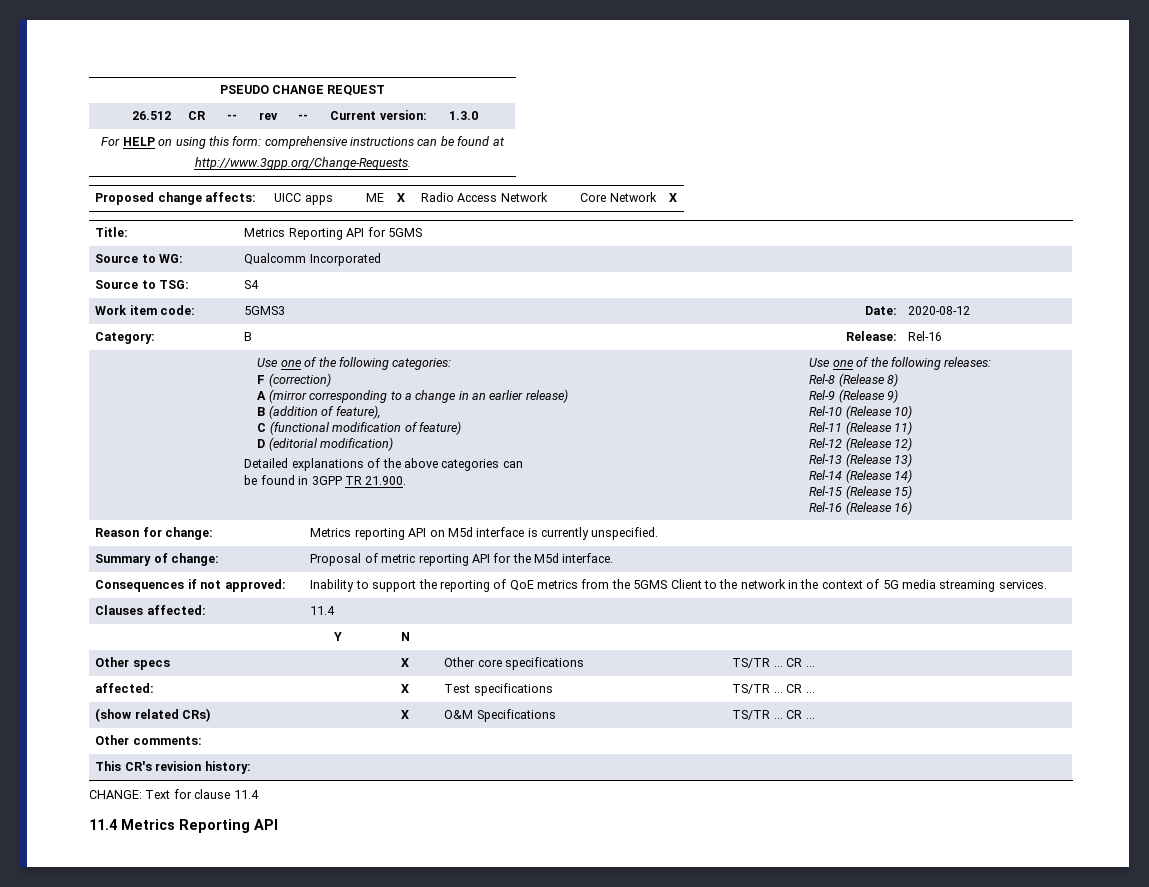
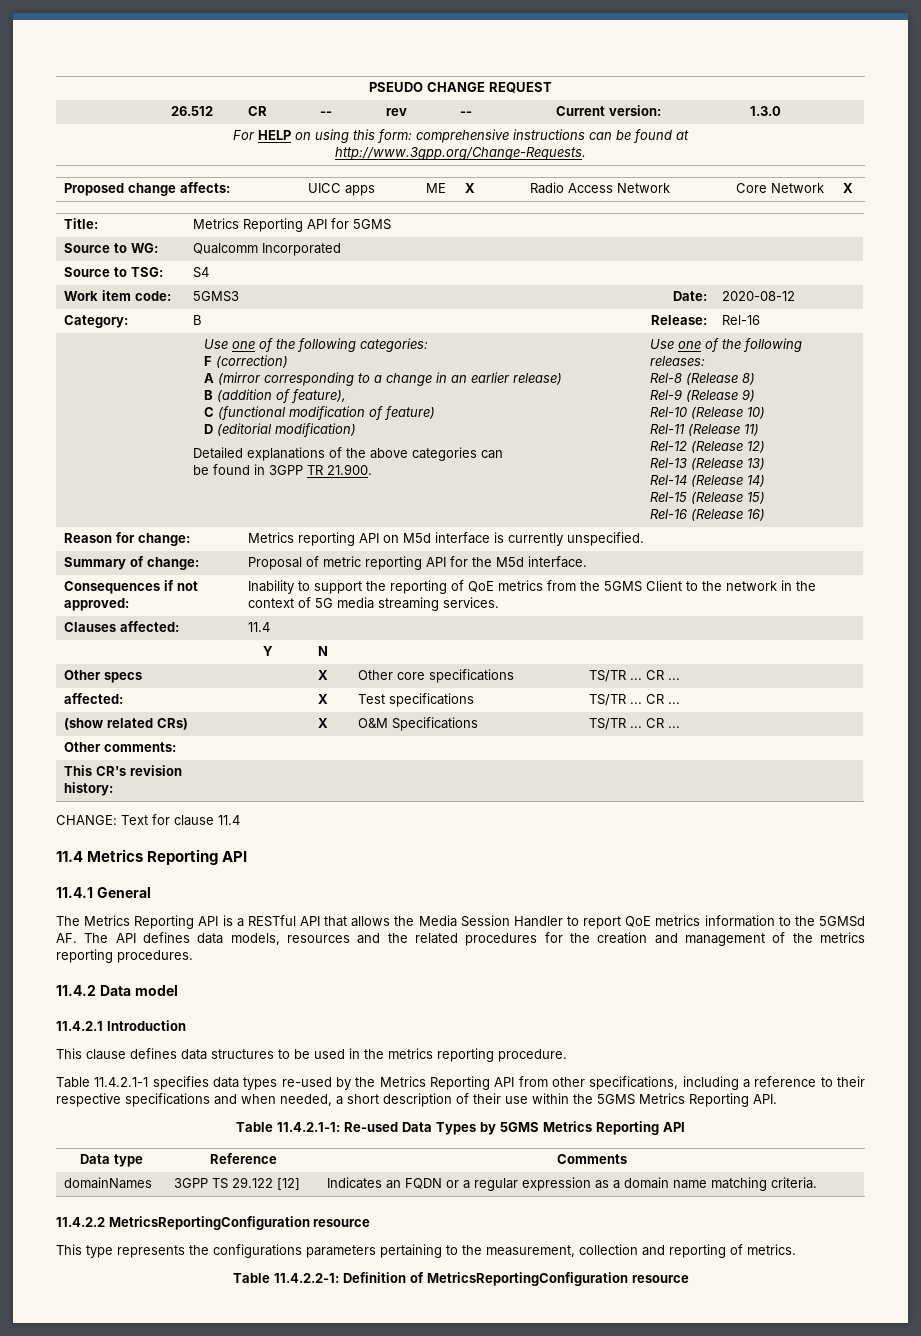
(278, 824) none -> [56,887,151,898] [56,915,865,929] [56,932,866,946] [56,949,193,963] [56,985,178,996] [56,1020,186,1031] [56,1048,567,1062] [56,1076,866,1090] [56,1093,777,1107] [236,1121,685,1135] [80,1154,143,1167] [209,1153,277,1164] [557,1154,627,1164] [63,1177,152,1189] [173,1177,300,1190] [326,1177,817,1191] [56,1216,371,1230] [56,1244,796,1258] [232,1272,689,1286] // 11.4.1 General // The Metrics Reporting API is a RESTful API that allows the Media Session Handler to report QoE metrics information to the 5GMSd AF. The API defines data models, resources and the related procedures for the creation and management of the metrics reporting procedures. // 11.4.2 Data model // 11.4.2.1 Introduction // This clause defines data structures to be used in the metrics reporting procedure. // Table 11.4.2.1-1 specifies data types re-used by the Metrics Reporting API from other specifications, including a reference to their respective specifications and when needed, a short description of their use within the 5GMS Metrics Reporting API. // Table 11.4.2.1-1: Re-used Data Types by 5GMS Metrics Reporting API // Data type | Reference | Comments // domainNames | 3GPP TS 29.122 [12] | Indicates an FQDN or a regular expression as a domain name matching criteria. // 11.4.2.2 MetricsReportingConfiguration resource // This type represents the configurations parameters pertaining to the measurement, collection and reporting of metrics. // Table 11.4.2.2-1: Definition of MetricsReportingConfiguration resource

